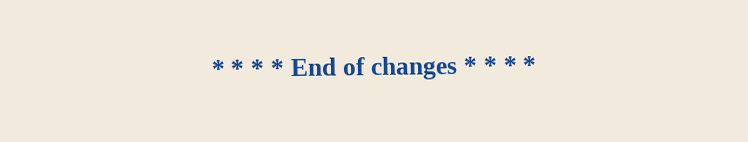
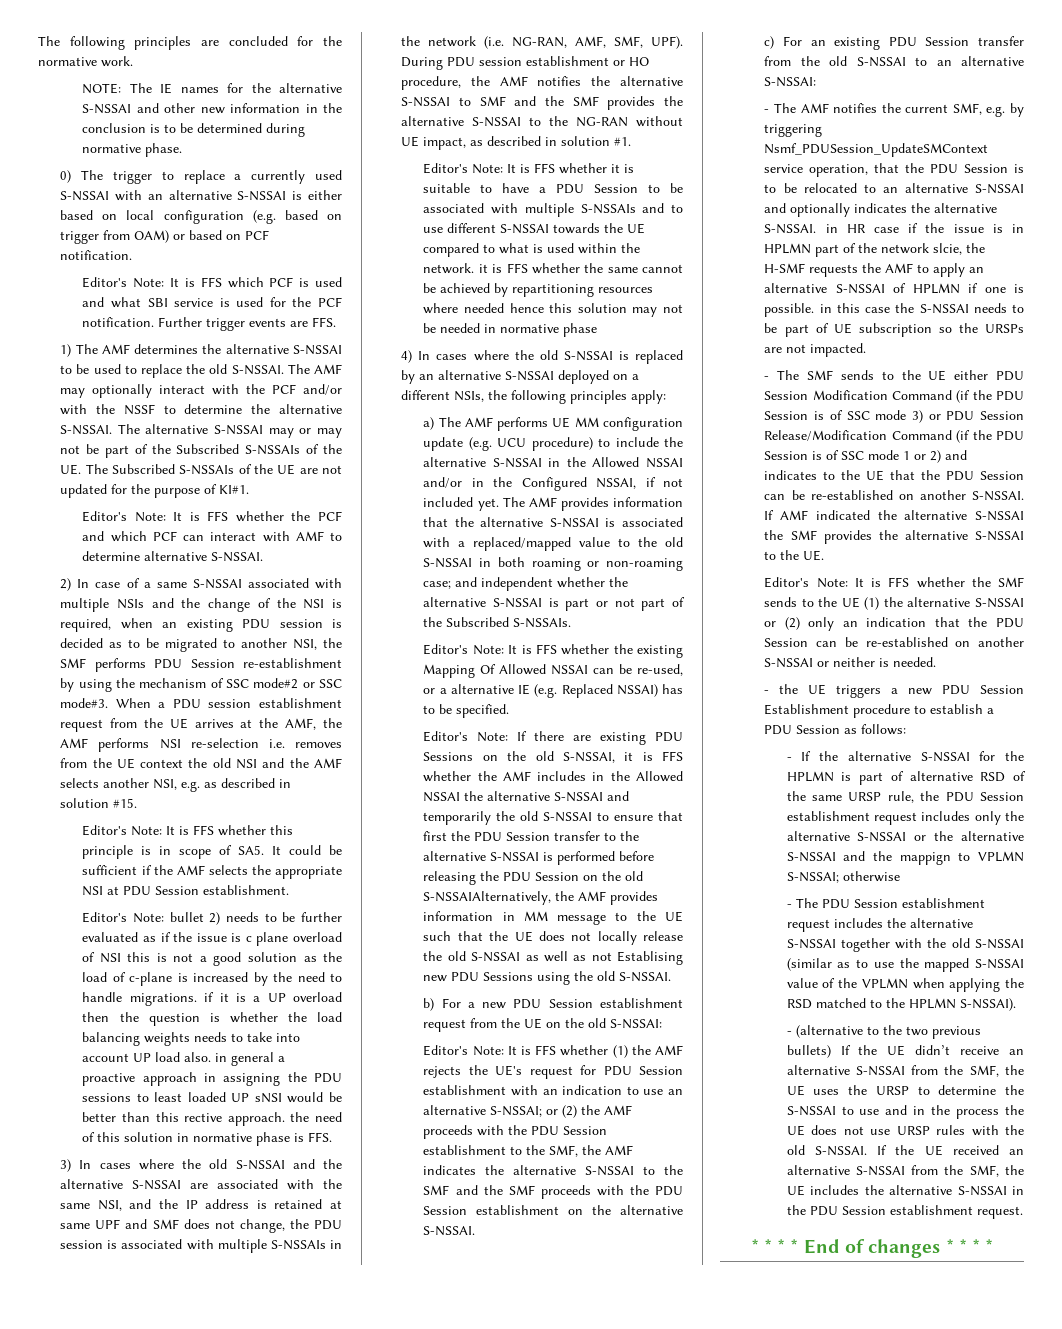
(210, 68) none -> [38,36,342,50] [38,56,133,67] [82,83,342,94] [82,103,342,114] [82,123,306,137] [82,143,183,157] [60,170,342,184] [60,190,342,201] [60,210,342,224] [60,230,270,244] [60,250,133,260] [82,277,343,288] [82,297,343,308] [82,317,337,331] [60,344,342,357] [60,364,342,378] [60,384,342,398] [60,404,342,415] [60,424,342,438] [60,444,342,458] [60,464,342,475] [60,484,250,498] [82,511,342,522] [82,531,342,542] [82,551,264,562] [60,578,342,591] [60,598,342,612] [60,618,342,632] [60,638,342,652] [60,658,342,672] [60,678,342,692] [60,698,342,709] [60,718,342,732] [60,738,342,752] [60,758,342,769] [60,778,292,792] [60,798,138,808] [82,825,294,836] [82,845,343,859] [82,865,342,879] [82,885,290,896] [82,912,342,925] [82,932,343,946] [82,952,342,966] [82,972,343,986] [82,992,342,1006] [82,1012,342,1026] [82,1032,301,1046] [82,1052,286,1066] [82,1072,342,1086] [82,1092,342,1103] [82,1112,342,1126] [82,1132,333,1146] [60,1159,342,1172] [60,1179,342,1190] [60,1199,342,1211] [60,1219,342,1233] [60,1239,342,1253] [401,36,683,49] [401,56,650,70] [401,76,683,90] [401,96,683,110] [401,116,683,127] [401,136,632,150] [423,163,635,174] [423,183,683,194] [423,203,683,217] [423,223,646,234] [423,243,641,257] [423,263,683,274] [423,283,654,297] [423,303,683,317] [423,323,598,337] [401,350,683,364] [401,370,640,384] [401,390,667,404] [423,417,683,431] [423,437,683,451] [423,457,683,468] [423,477,683,491] [423,497,683,511] [423,517,683,528] [423,537,683,551] [423,557,683,571] [423,577,629,591] [423,597,685,611] [423,617,572,628] [423,644,683,658] [423,664,683,678] [423,684,683,698] [423,704,510,718] [423,731,683,745] [423,751,683,763] [423,771,683,782] [423,791,630,802] [423,811,683,825] [423,831,640,842] [423,851,655,865] [423,871,644,885] [423,891,659,905] [423,911,683,925] [423,931,683,945] [423,951,683,965] [423,971,672,985] [423,998,683,1011] [423,1018,663,1032] [423,1045,683,1058] [423,1065,683,1079] [423,1085,683,1096] [423,1105,633,1118] [423,1125,608,1139] [423,1145,634,1157] [423,1165,683,1176] [423,1185,683,1199] [423,1205,683,1215] [423,1226,476,1236] [764,36,1024,50] [764,56,1024,67] [764,77,817,87] [764,103,1024,117] [764,124,823,137] [764,143,989,157] [764,163,1024,177] [764,183,1024,194] [764,203,998,217] [764,223,1024,234] [764,243,986,257] [764,263,985,277] [764,283,1024,294] [764,303,1024,317] [764,323,1024,337] [764,343,867,357] [764,370,1024,381] [764,390,1024,403] [764,410,1024,423] [764,430,1024,443] [764,450,968,463] [764,470,1024,481] [764,490,1024,501] [764,510,1024,521] [764,530,1024,544] [764,550,825,561] [764,577,1024,588] [764,597,1024,610] [764,617,1024,631] [764,637,1024,647] [764,657,937,668] [764,684,1024,698] [764,704,995,718] [764,724,907,735] [786,751,1024,762] [786,771,1026,785] [786,791,1024,803] [786,811,1024,825] [786,831,1024,842] [786,851,1024,865] [786,871,900,883] [786,898,985,909] [786,918,973,932] [786,938,1024,952] [786,958,1024,972] [786,978,1024,992] [786,998,1016,1011] [786,1025,981,1039] [786,1045,1024,1058] [786,1065,1024,1077] [786,1085,1024,1096] [786,1105,1024,1119] [786,1125,1024,1136] [786,1145,1024,1156] [786,1165,1024,1177] [786,1185,1024,1196] [786,1205,1023,1219] The following principles are concluded for the normative work. // NOTE: The IE names for the alternative S-NSSAI and other new information in the conclusion is to be determined during normative phase. // 0) The trigger to replace a currently used S-NSSAI with an alternative S-NSSAI is either based on local configuration (e.g. based on trigger from OAM) or based on PCF notification. // Editor's Note: It is FFS which PCF is used and what SBI service is used for the PCF notification. Further trigger events are FFS. // 1) The AMF determines the alternative S-NSSAI to be used to replace the old S-NSSAI. The AMF may optionally interact with the PCF and/or with the NSSF to determine the alternative S-NSSAI. The alternative S-NSSAI may or may not be part of the Subscribed S-NSSAIs of the UE. The Subscribed S-NSSAIs of the UE are not updated for the purpose of KI#1. // Editor's Note: It is FFS whether the PCF and which PCF can interact with AMF to determine alternative S-NSSAI. // 2) In case of a same S-NSSAI associated with multiple NSIs and the change of the NSI is required, when an existing PDU session is decided as to be migrated to another NSI, the SMF performs PDU Session re-establishment by using the mechanism of SSC mode#2 or SSC mode#3. When a PDU session establishment request from the UE arrives at the AMF, the AMF performs NSI re-selection i.e. removes from the UE context the old NSI and the AMF selects another NSI, e.g. as described in solution #15. // Editor's Note: It is FFS whether this principle is in scope of SA5. It could be sufficient if the AMF selects the appropriate NSI at PDU Session establishment. // Editor's Note: bullet 2) needs to be further evaluated as if the issue is c plane overload of NSI this is not a good solution as the load of c-plane is increased by the need to handle migrations. if it is a UP overload then the question is whether the load balancing weights needs to take into account UP load also. in general a proactive approach in assigning the PDU sessions to least loaded UP sNSI would be better than this rective approach. the need of this solution in normative phase is FFS. // 3) In cases where the old S-NSSAI and the alternative S-NSSAI are associated with the same NSI, and the IP address is retained at same UPF and SMF does not change, the PDU session is associated with multiple S-NSSAIs in the network (i.e. NG-RAN, AMF, SMF, UPF). During PDU session establishment or HO procedure, the AMF notifies the alternative S-NSSAI to SMF and the SMF provides the alternative S-NSSAI to the NG-RAN without UE impact, as described in solution #1. // Editor's Note: It is FFS whether it is suitable to have a PDU Session to be associated with multiple S-NSSAIs and to use different S-NSSAI towards the UE compared to what is used within the network. it is FFS whether the same cannot be achieved by repartitioning resources where needed hence this solution may not be needed in normative phase // 4) In cases where the old S-NSSAI is replaced by an alternative S-NSSAI deployed on a different NSIs, the following principles apply: // a) The AMF performs UE MM configuration update (e.g. UCU procedure) to include the alternative S-NSSAI in the Allowed NSSAI and/or in the Configured NSSAI, if not included yet. The AMF provides information that the alternative S-NSSAI is associated with a replaced/mapped value to the old S-NSSAI in both roaming or non-roaming case; and independent whether the alternative S-NSSAI is part or not part of the Subscribed S-NSSAIs. // Editor's Note: It is FFS whether the existing Mapping Of Allowed NSSAI can be re-used, or a alternative IE (e.g. Replaced NSSAI) has to be specified. // Editor's Note: If there are existing PDU Sessions on the old S-NSSAI, it is FFS whether the AMF includes in the Allowed NSSAI the alternative S-NSSAI and temporarily the old S-NSSAI to ensure that first the PDU Session transfer to the alternative S-NSSAI is performed before releasing the PDU Session on the old S-NSSAIAlternatively, the AMF provides information in MM message to the UE such that the UE does not locally release the old S-NSSAI as well as not Establising new PDU Sessions using the old S-NSSAI. // b) For a new PDU Session establishment request from the UE on the old S-NSSAI: // Editor's Note: It is FFS whether (1) the AMF rejects the UE's request for PDU Session establishment with an indication to use an alternative S-NSSAI; or (2) the AMF proceeds with the PDU Session establishment to the SMF, the AMF indicates the alternative S-NSSAI to the SMF and the SMF proceeds with the PDU Session establishment on the alternative S-NSSAI. // c) For an existing PDU Session transfer from the old S-NSSAI to an alternative S-NSSAI: // - The AMF notifies the current SMF, e.g. by triggering Nsmf_PDUSession_UpdateSMContext service operation, that the PDU Session is to be relocated to an alternative S-NSSAI and optionally indicates the alternative S-NSSAI. in HR case if the issue is in HPLMN part of the network slcie, the H-SMF requests the AMF to apply an alternative S-NSSAI of HPLMN if one is possible. in this case the S-NSSAI needs to be part of UE subscription so the URSPs are not impacted. // - The SMF sends to the UE either PDU Session Modification Command (if the PDU Session is of SSC mode 3) or PDU Session Release/Modification Command (if the PDU Session is of SSC mode 1 or 2) and indicates to the UE that the PDU Session can be re-established on another S-NSSAI. If AMF indicated the alternative S-NSSAI the SMF provides the alternative S-NSSAI to the UE. // Editor's Note: It is FFS whether the SMF sends to the UE (1) the alternative S-NSSAI or (2) only an indication that the PDU Session can be re-established on another S-NSSAI or neither is needed. // - the UE triggers a new PDU Session Establishment procedure to establish a PDU Session as follows: // - If the alternative S-NSSAI for the HPLMN is part of alternative RSD of the same URSP rule, the PDU Session establishment request includes only the alternative S-NSSAI or the alternative S-NSSAI and the mappign to VPLMN S-NSSAI; otherwise // - The PDU Session establishment request includes the alternative S-NSSAI together with the old S-NSSAI (similar as to use the mapped S-NSSAI value of the VPLMN when applying the RSD matched to the HPLMN S-NSSAI). // - (alternative to the two previous bullets) If the UE didn’t receive an alternative S-NSSAI from the SMF, the UE uses the URSP to determine the S-NSSAI to use and in the process the UE does not use URSP rules with the old S-NSSAI. If the UE received an alternative S-NSSAI from the SMF, the UE includes the alternative S-NSSAI in the PDU Session establishment request. //

